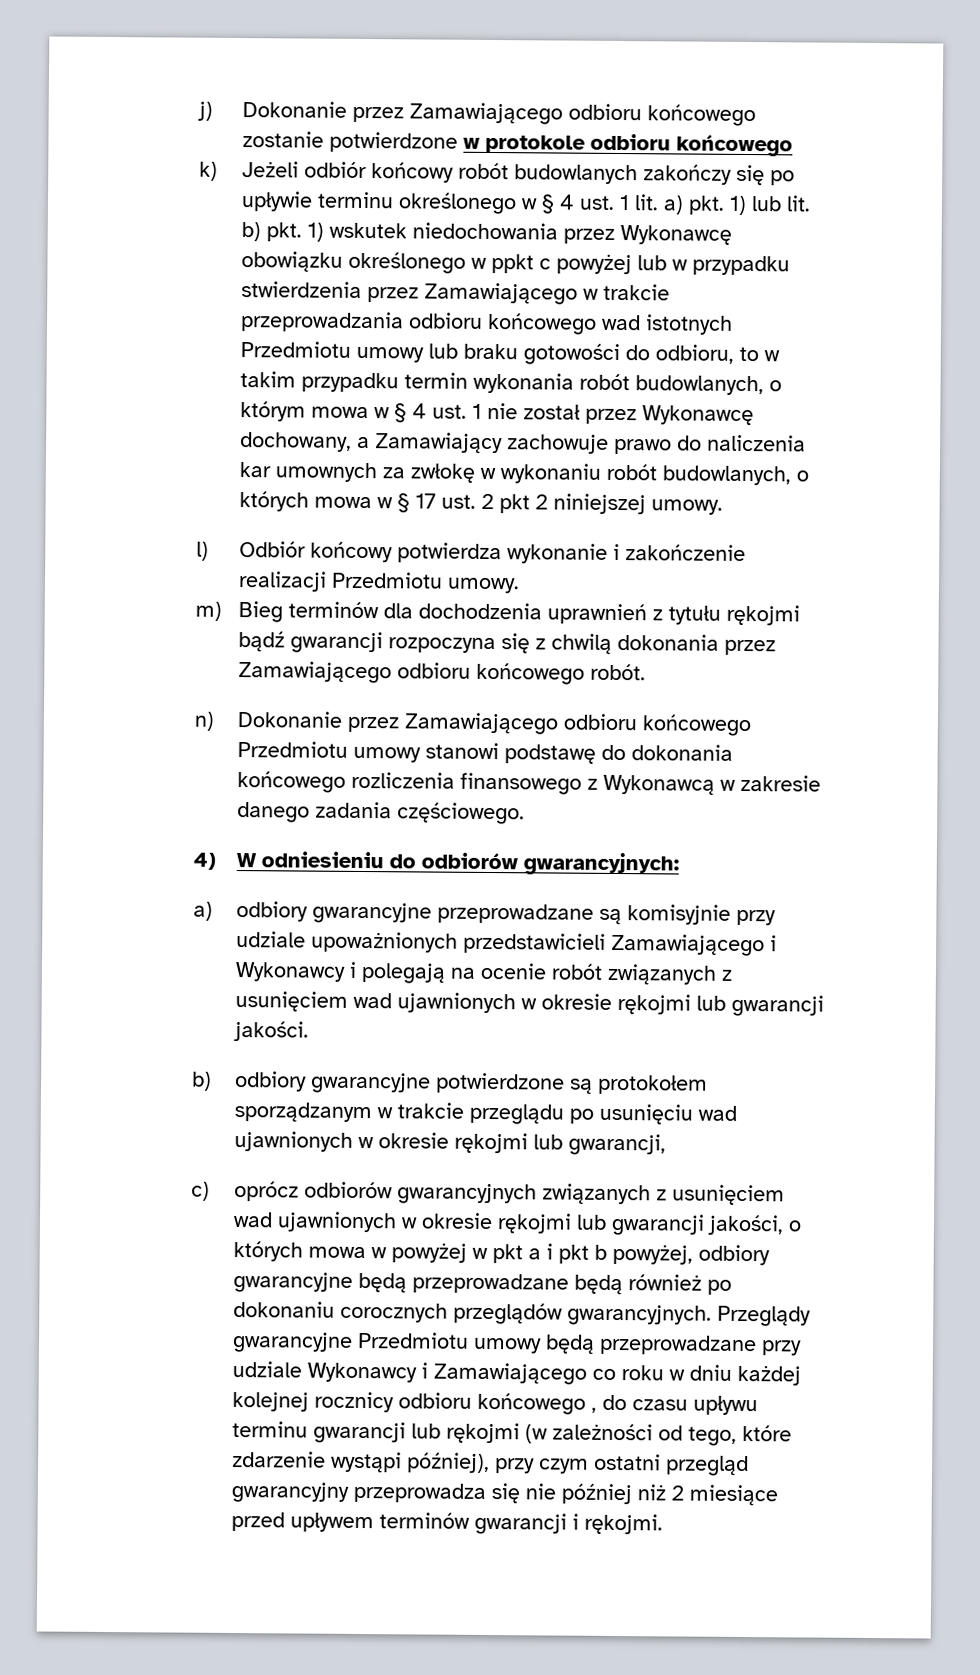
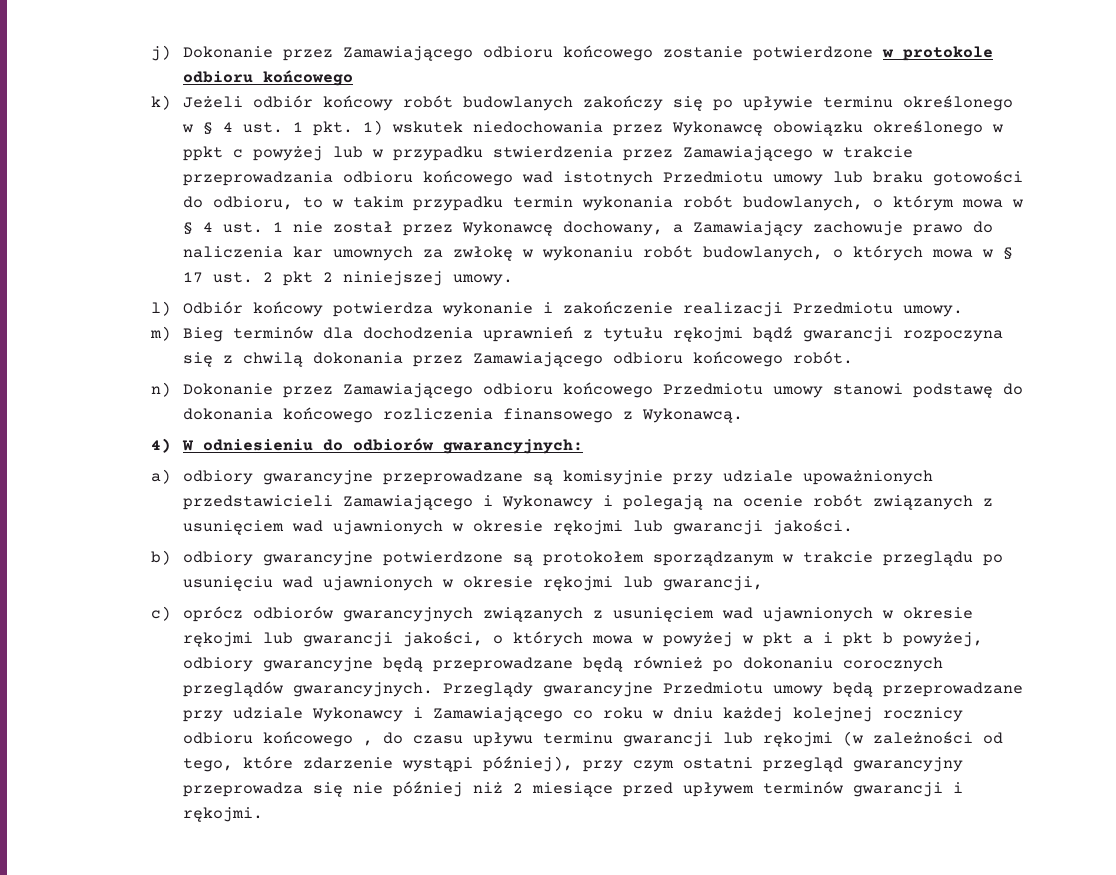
[634,194,812,215] [241,222,262,242] lit. a) pkt. 1) lub lit. b) -> (303, 127) none
[603,774,822,796] [237,801,526,825] Wykonawcą w zakresie danego zadania częściowego. -> [641,408,743,423] Wykonawcą.

